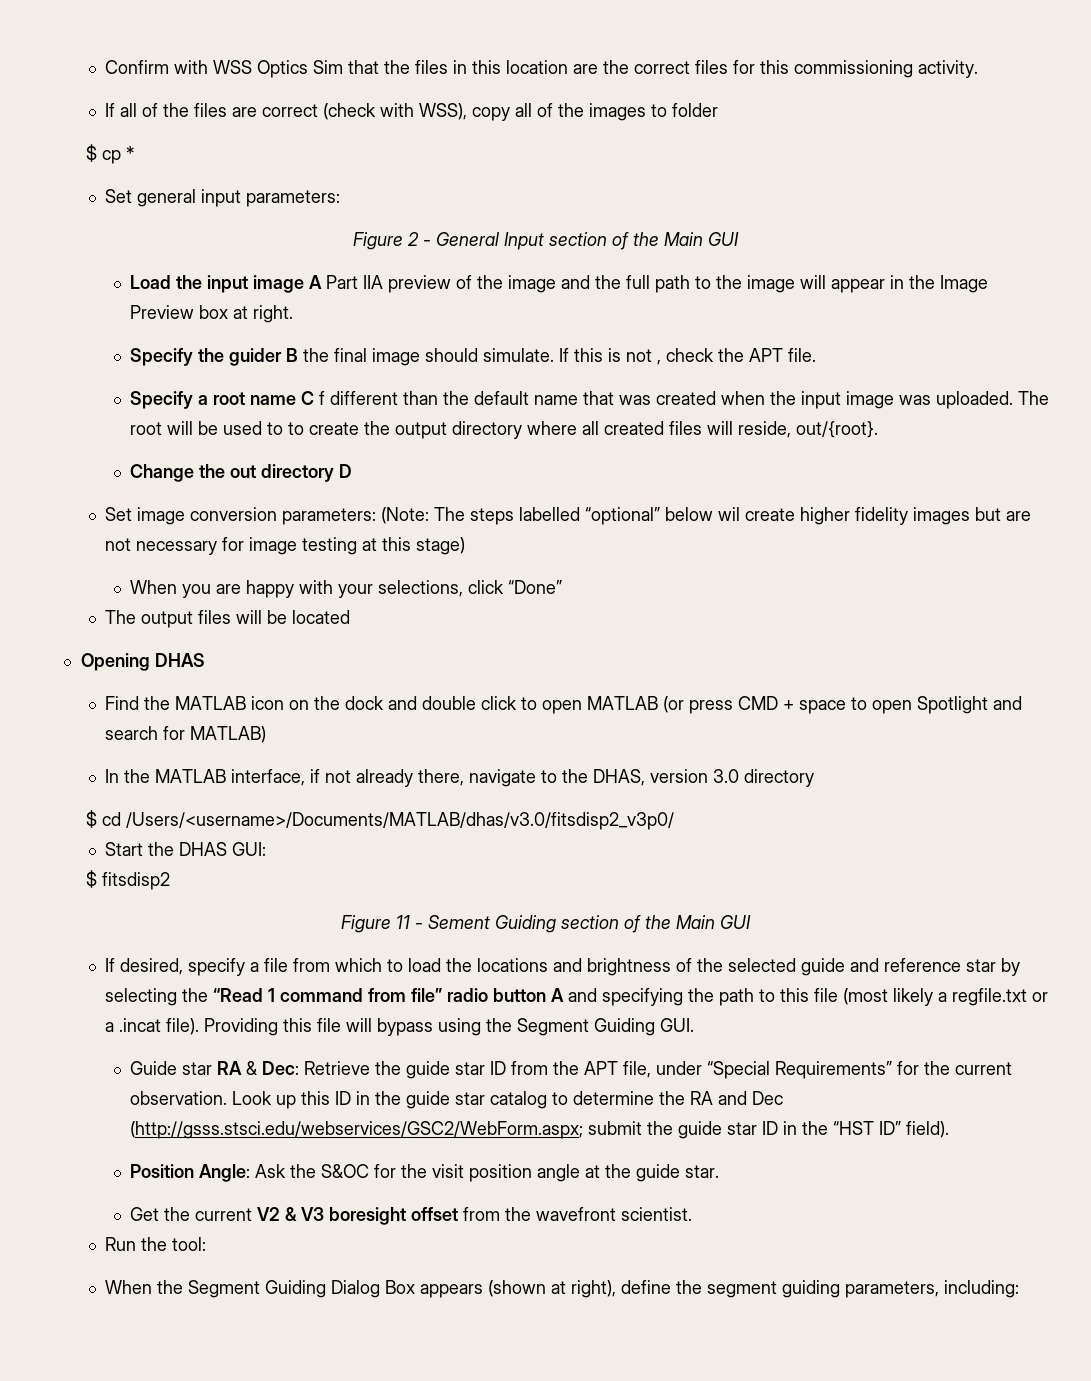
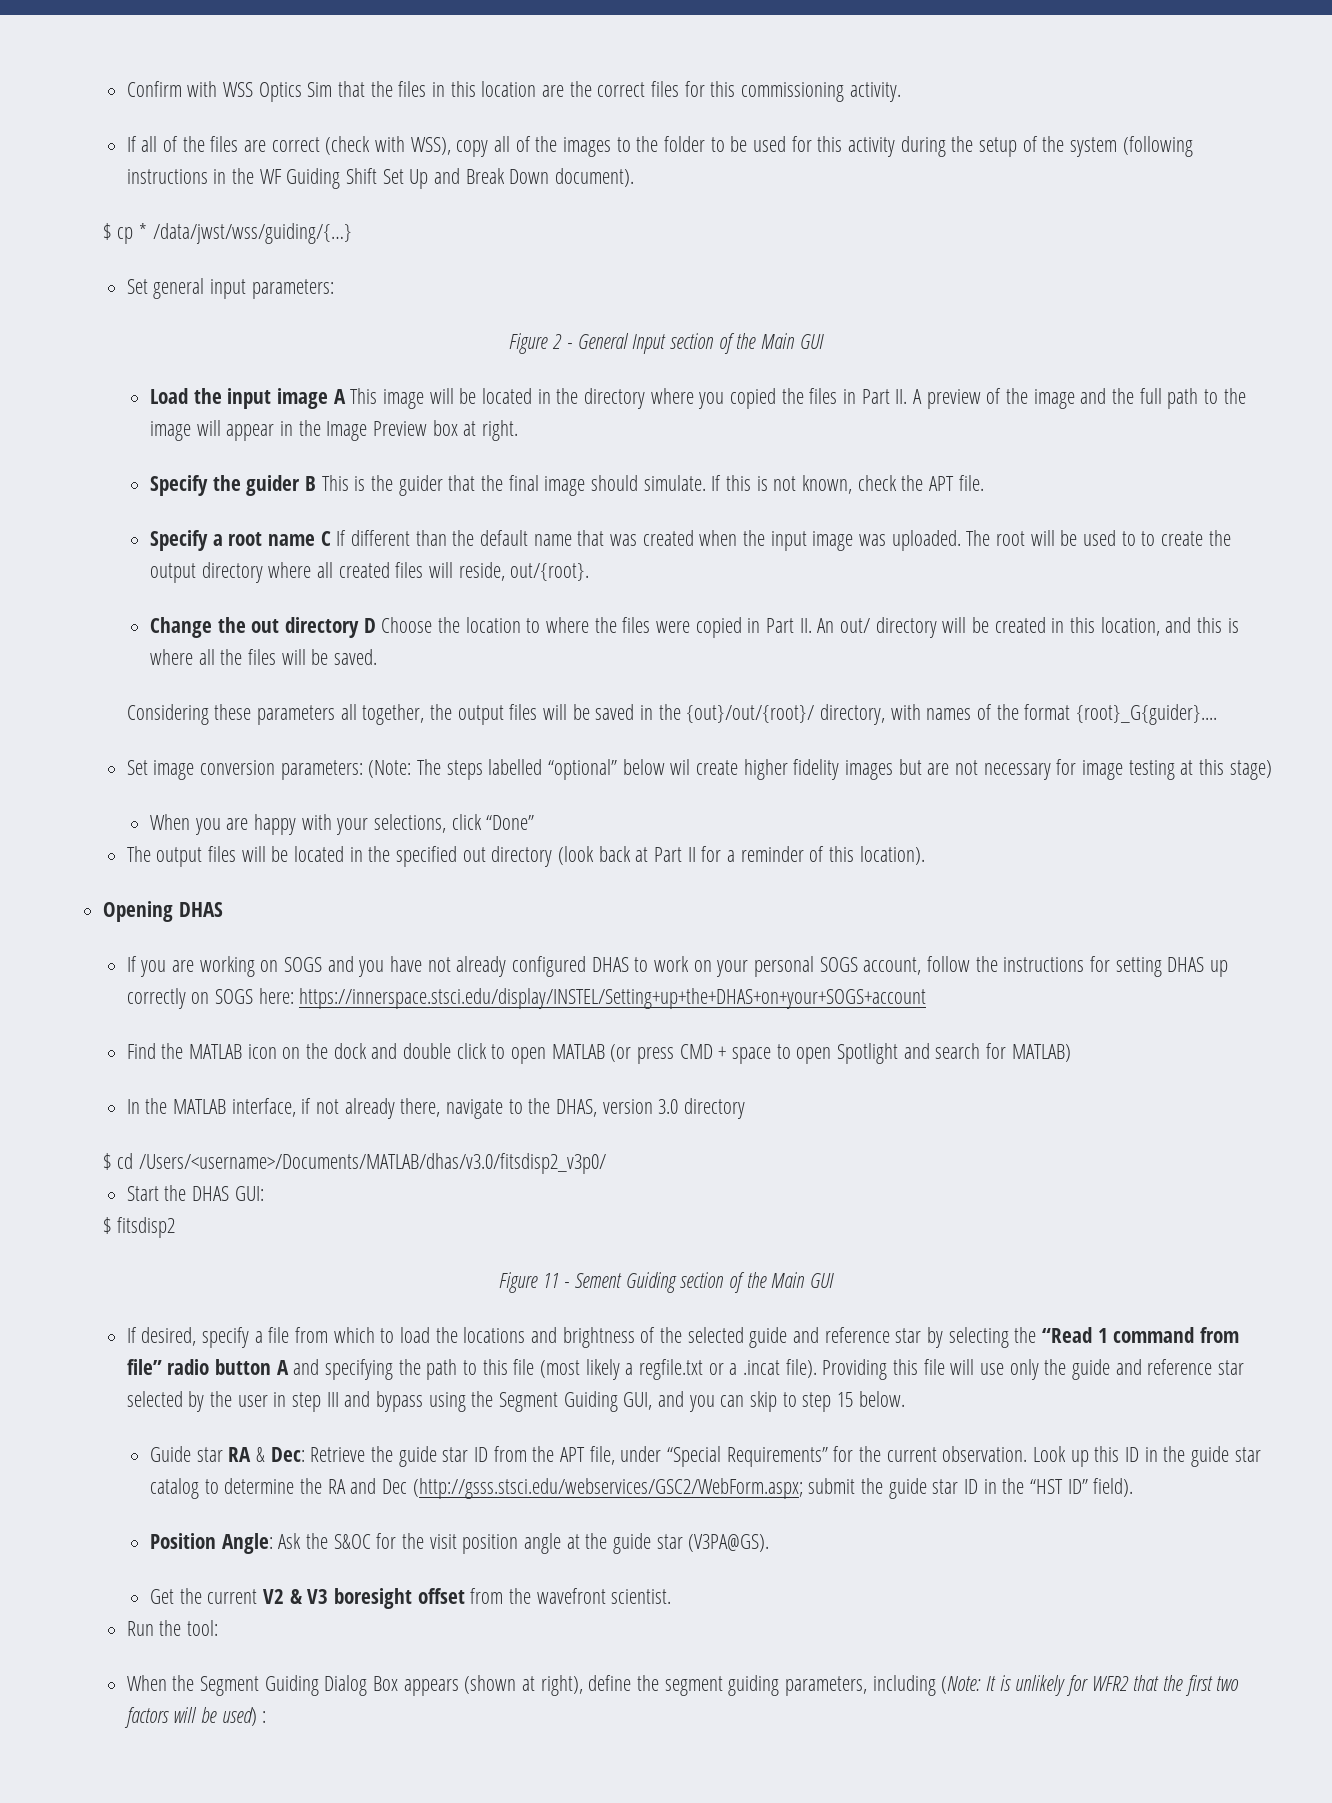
(668, 110) none -> [636,136,659,152] the
(719, 110) none -> [710,136,1193,157] [126,168,634,189] to be used for this activity during the setup of the system (following instructions in the WF Guiding Shift Set Up and Break Down document).
(134, 153) none -> [152,223,352,244] /data/jwst/wss/guiding/{…}
[326,275,384,289] Part IIA -> [350,388,922,409] This image will be located in the directory where you copied the files in Part II. A
(299, 355) none -> [321,475,476,496] This is the guider that
[657,360,662,365] , -> [801,475,852,494] known,
[319,391,326,405] f -> [336,530,347,546] If
(353, 471) none -> [381,617,1239,638] [149,649,377,665] [126,704,1218,725] Choose the location to where the files were copied in Part II. An out/ directory will be created in this location, and this is where all the files will be saved. // Considering these parameters all together, the output files will be saved in the {out}/out/{root}/ directory, with names of the format {root}_G{guider}....
[80,653,205,671] // Opening DHAS -> [349,846,925,867] [103,901,224,922] [126,956,1229,977] [126,988,927,1009] in the specified out directory (look back at Part II for a reminder of this location). // Opening DHAS // If you are working on SOGS and you have not already configured DHAS to work on your personal SOGS account, follow the instructions for setting DHAS up correctly on SOGS here: https://innerspace.stsci.edu/display/INSTEL/Setting+up+the+DHAS+on+your+SOGS+account
(373, 1025) none -> [979,1359,1245,1380] [126,1391,371,1412] use only the guide and reference star selected by the user in step III and
[660,1018,695,1032] GUI. -> [623,1391,905,1412] GUI, and you can skip to step 15 below.
[685,1165,720,1178] star. -> [656,1534,770,1552] star (V3PA@GS).
[944,1280,1020,1298] including: -> [872,1675,1240,1696] [123,1707,267,1728] including (Note: It is unlikely for WFR2 that the first two factors will be used) :

